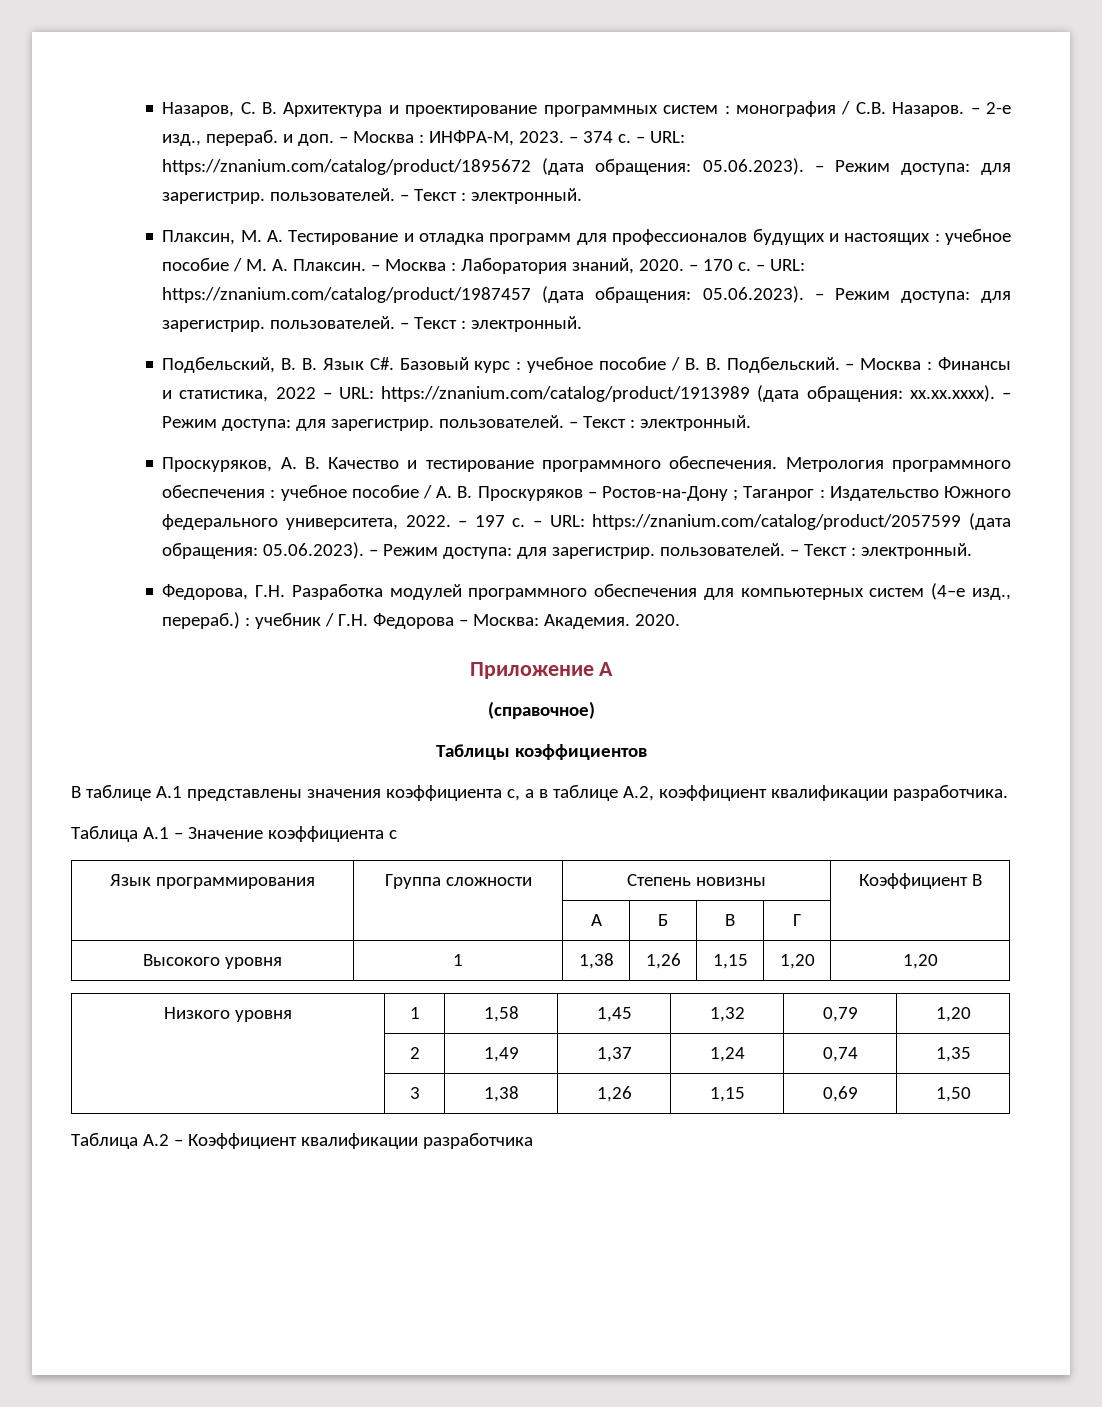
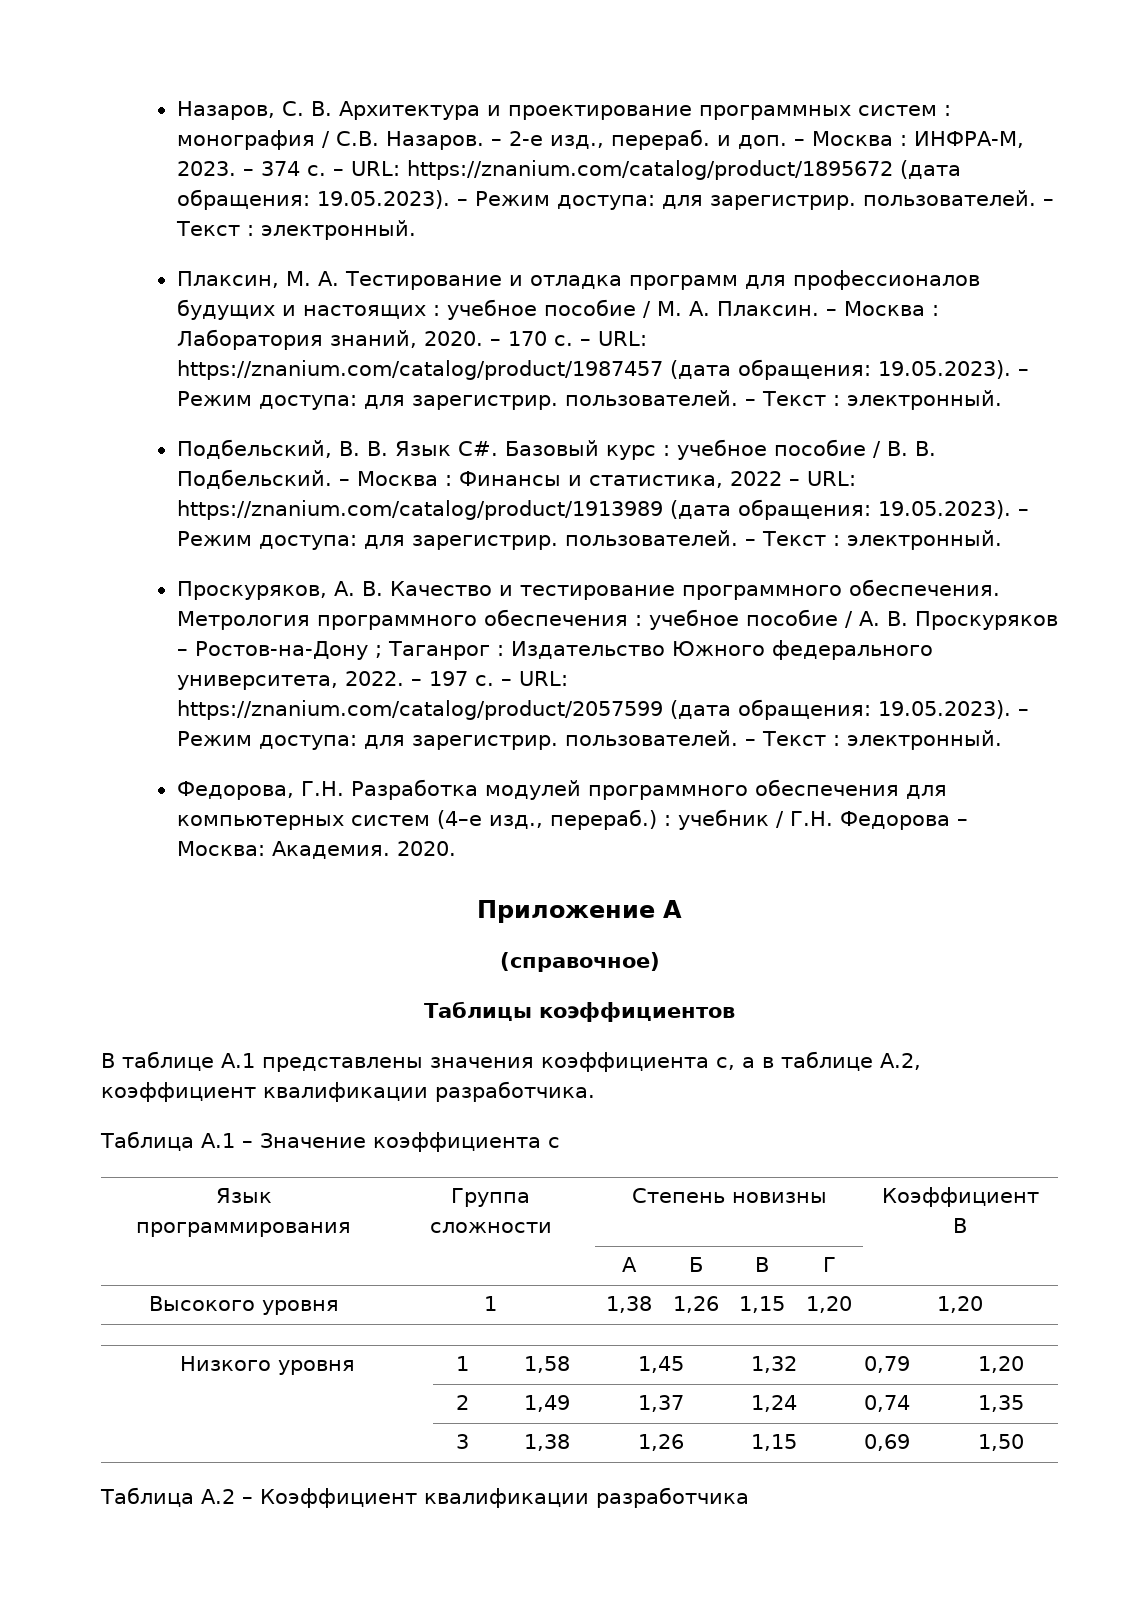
[702,158,804,175] 05.06.2023). -> [316,190,450,209] 19.05.2023).
[702,286,804,303] 05.06.2023). -> [877,360,1011,379] 19.05.2023).
[909,385,995,402] xx.xx.xxxx). -> [877,500,1011,519] 19.05.2023).
[263,542,365,559] 05.06.2023). -> [877,700,1011,719] 19.05.2023).

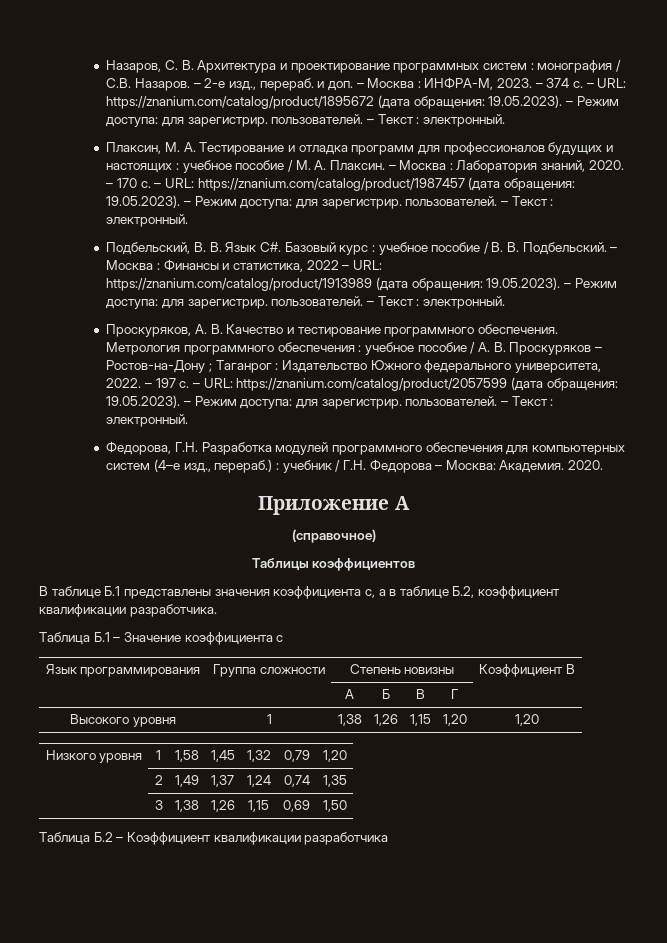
[221,1053,255,1068] А.1 -> [104,586,121,596] Б.1
[880,1053,921,1070] А.2, -> [452,586,475,598] Б.2,
[201,1133,235,1148] А.1 -> [93,632,110,642] Б.1
[201,1489,235,1504] А.2 -> [93,832,113,842] Б.2

